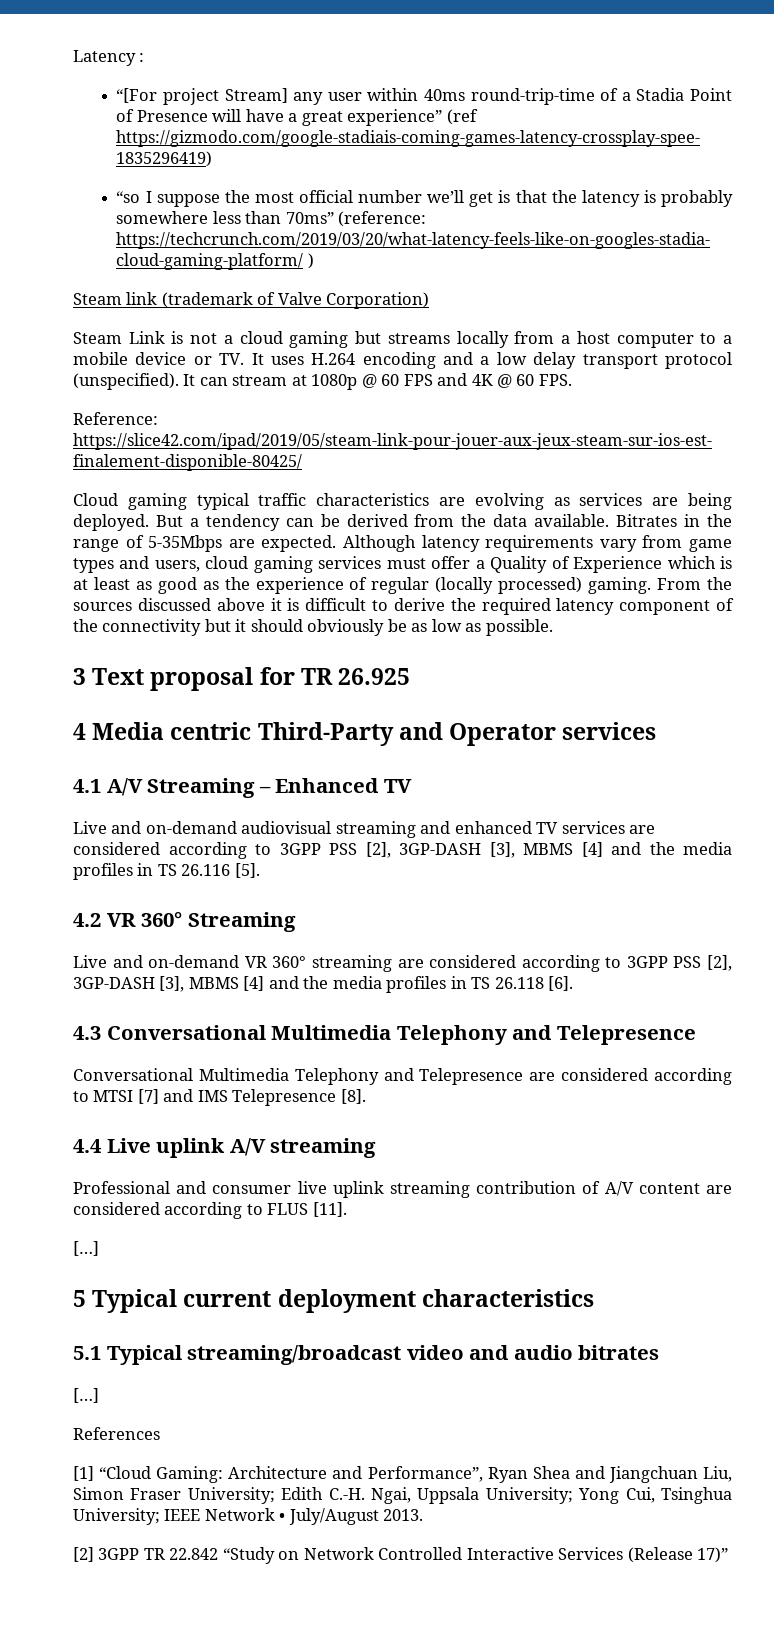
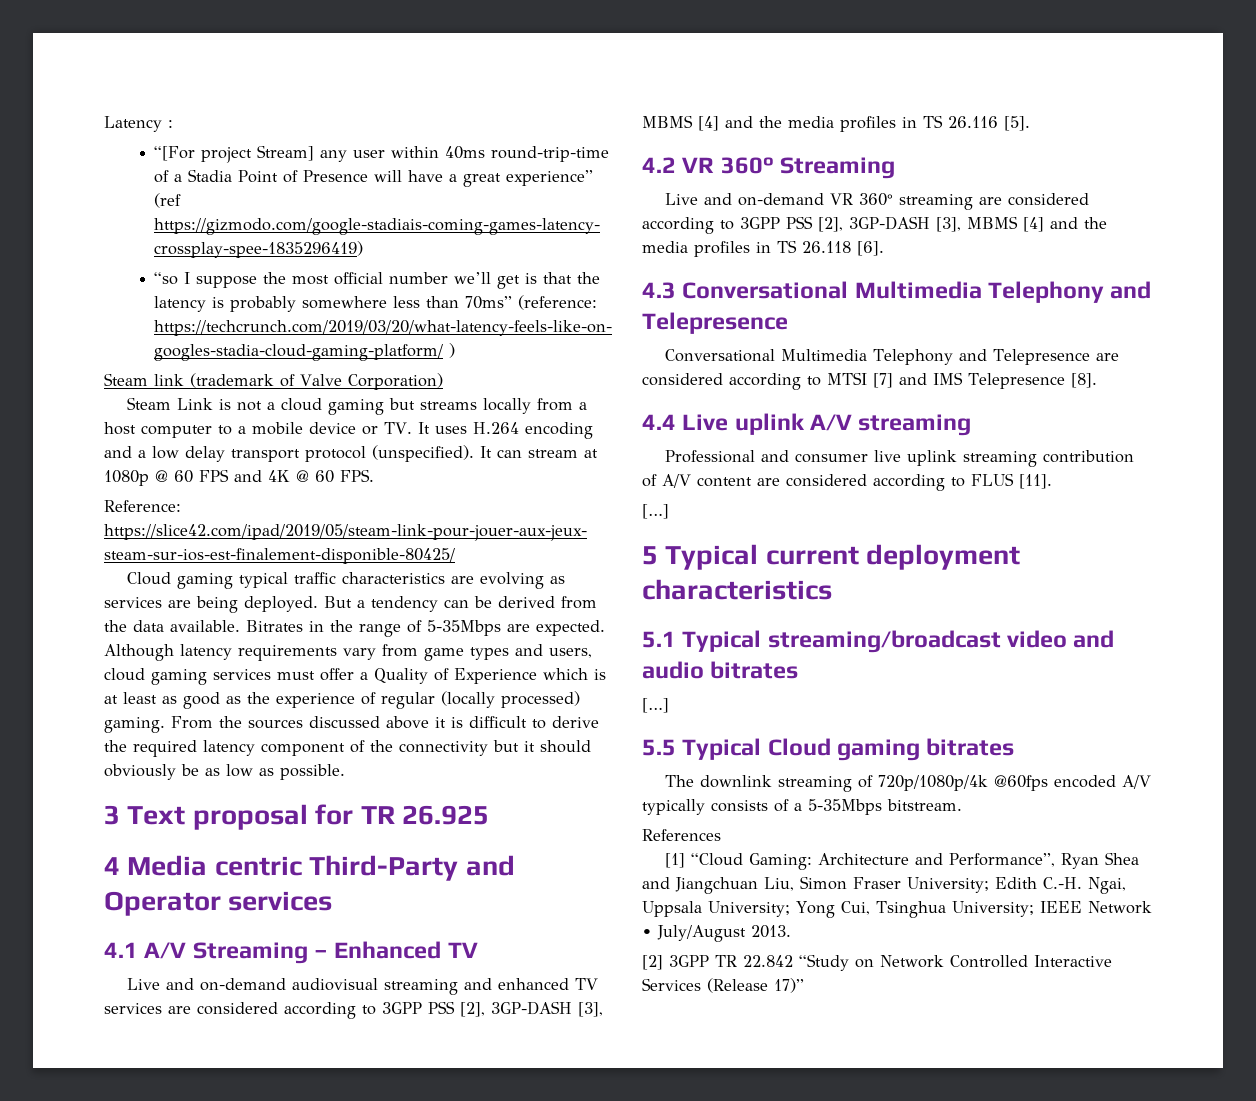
(99, 1395) none -> [642,738,1015,761] [665,775,1152,792] [642,799,962,815] // 5.5 Typical Cloud gaming bitrates // The downlink streaming of 720p/1080p/4k @60fps encoded A/V typically consists of a 5-35Mbps bitstream.

